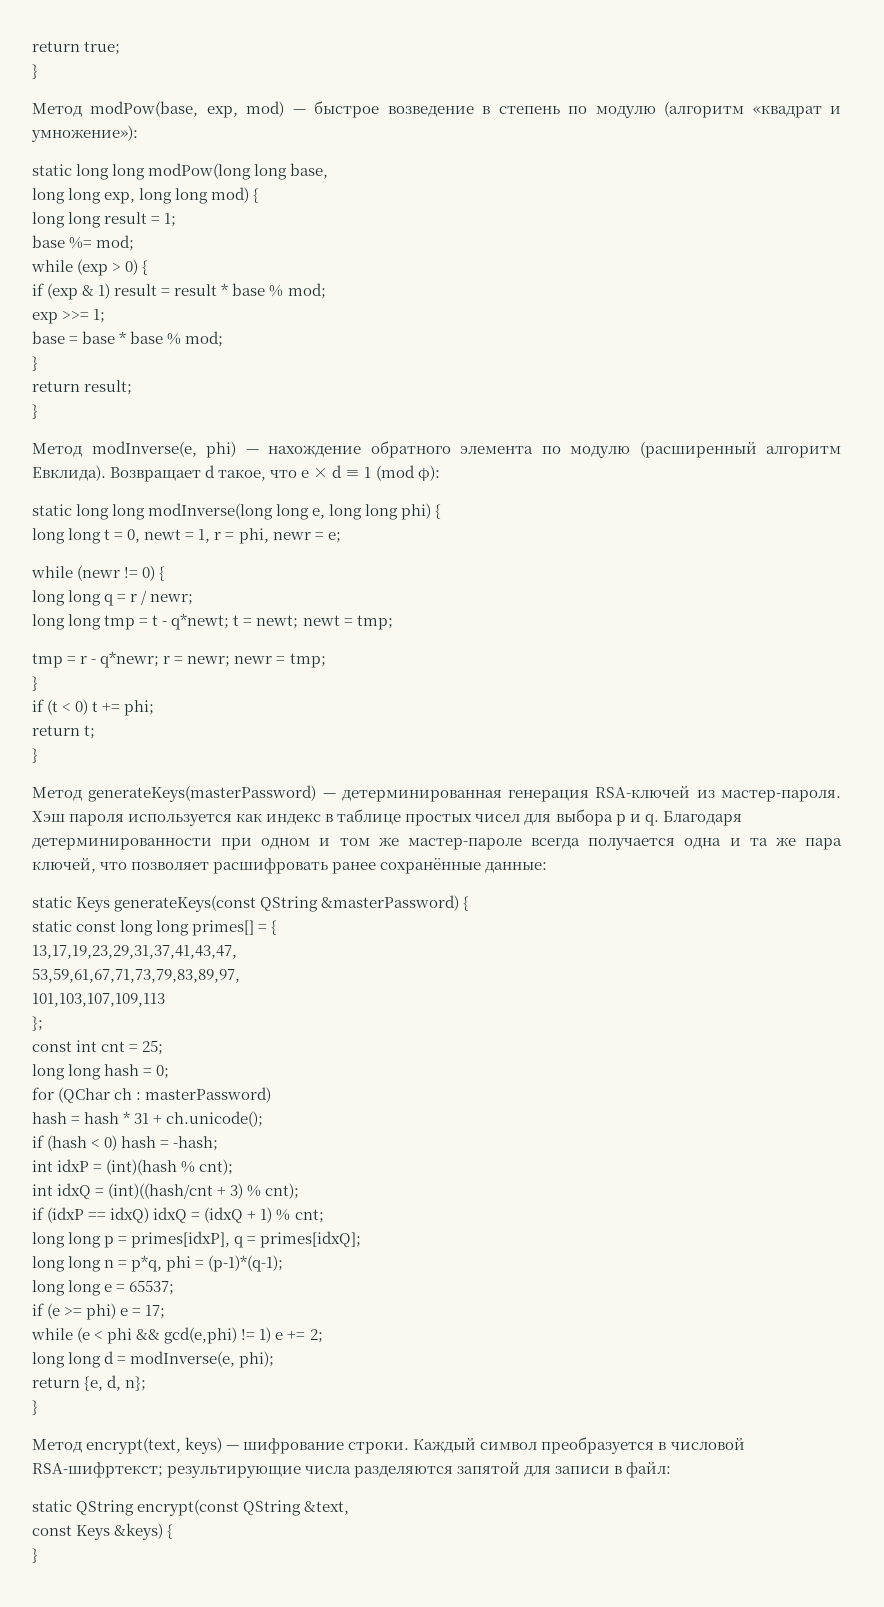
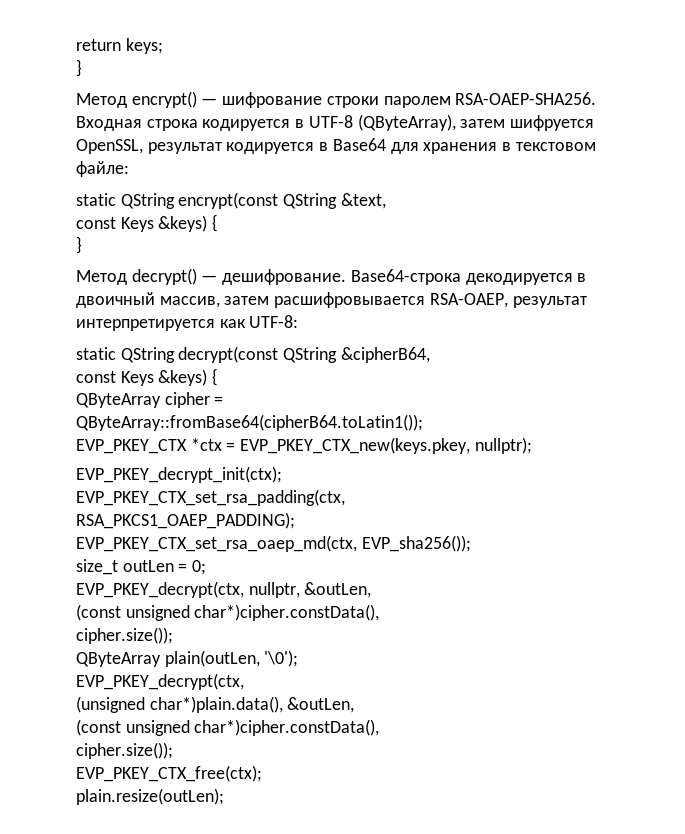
[32,41,121,55] [32,64,38,79] [32,101,841,118] [31,125,138,142] [32,163,329,180] [32,187,260,204] [32,212,177,228] [32,235,135,251] [31,259,149,276] [32,283,326,300] [32,309,106,324] [32,331,224,347] [32,356,38,371] [32,380,133,395] [32,404,38,419] [32,441,841,458] [32,465,440,482] [32,503,442,520] [32,528,341,544] [31,565,166,581] [32,590,194,606] [32,613,393,630] [32,651,326,668] [32,676,38,691] [32,699,155,716] [32,725,96,739] [32,748,38,763] [32,785,842,802] [32,809,742,826] [32,837,843,850] [32,857,548,874] [32,895,470,912] [32,920,278,936] [32,945,237,959] [32,968,240,983] [32,993,165,1007] [32,1016,43,1031] [32,1040,164,1055] [32,1064,170,1080] [32,1087,272,1103] [32,1111,264,1127] [32,1135,219,1151] [32,1159,234,1175] [32,1183,300,1199] [32,1207,324,1223] [32,1231,362,1248] [32,1255,284,1272] [32,1280,175,1296] [32,1303,166,1320] [31,1327,323,1344] [32,1351,275,1368] [32,1375,147,1391] [32,1400,38,1415] [32,1437,745,1454] [32,1461,672,1478] return true; // } // Метод modPow(base, exp, mod) — быстрое возведение в степень по модулю (алгоритм «квадрат и умножение»): // static long long modPow(long long base, // long long exp, long long mod) { // long long result = 1; // base %= mod; // while (exp > 0) { // if (exp & 1) result = result * base % mod; // exp >>= 1; // base = base * base % mod; // } // return result; // } // Метод modInverse(e, phi) — нахождение обратного элемента по модулю (расширенный алгоритм Евклида). Возвращает d такое, что e × d ≡ 1 (mod φ): // static long long modInverse(long long e, long long phi) { // long long t = 0, newt = 1, r = phi, newr = e; // while (newr != 0) { // long long q = r / newr; // long long tmp = t - q*newt; t = newt; newt = tmp; // tmp = r - q*newr; r = newr; newr = tmp; // } // if (t < 0) t += phi; // return t; // } // Метод generateKeys(masterPassword) — детерминированная генерация RSA-ключей из мастер-пароля. Хэш пароля используется как индекс в таблице простых чисел для выбора p и q. Благодаря детерминированности при одном и том же мастер-пароле всегда получается одна и та же пара ключей, что позволяет расшифровать ранее сохранённые данные: // static Keys generateKeys(const QString &masterPassword) { // static const long long primes[] = { // 13,17,19,23,29,31,37,41,43,47, // 53,59,61,67,71,73,79,83,89,97, // 101,103,107,109,113 // }; // const int cnt = 25; // long long hash = 0; // for (QChar ch : masterPassword) // hash = hash * 31 + ch.unicode(); // if (hash < 0) hash = -hash; // int idxP = (int)(hash % cnt); // int idxQ = (int)((hash/cnt + 3) % cnt); // if (idxP == idxQ) idxQ = (idxQ + 1) % cnt; // long long p = primes[idxP], q = primes[idxQ]; // long long n = p*q, phi = (p-1)*(q-1); // long long e = 65537; // if (e >= phi) e = 17; // while (e < phi && gcd(e,phi) != 1) e += 2; // long long d = modInverse(e, phi); // return {e, d, n}; // } // Метод encrypt(text, keys) — шифрование строки. Каждый символ преобразуется в числовой RSA-шифртекст; результирующие числа разделяются запятой для записи в файл: -> [76,38,163,54] [76,59,82,77] [76,91,597,108] [76,114,595,131] [76,138,596,154] [76,161,129,177] return keys; // } // Метод encrypt() — шифрование строки паролем RSA-OAEP-SHA256. Входная строка кодируется в UTF-8 (QByteArray), затем шифруется OpenSSL, результат кодируется в Base64 для хранения в текстовом файле:
(38, 1555) none -> [76,268,587,285] [76,292,587,308] [76,315,299,331] [76,346,430,363] [76,368,219,386] [76,392,224,408] [76,414,423,431] [76,437,532,454] [76,466,282,483] [76,489,345,506] [76,512,295,529] [76,535,471,552] [76,559,207,575] [76,581,372,598] [76,604,380,621] [76,627,173,644] [76,650,299,667] [76,673,244,690] [76,696,355,713] [76,719,380,736] [76,742,173,759] [76,765,262,782] [76,788,224,805] // Метод decrypt() — дешифрование. Base64-строка декодируется в двоичный массив, затем расшифровывается RSA-OAEP, результат интерпретируется как UTF-8: // static QString decrypt(const QString &cipherB64, // const Keys &keys) { // QByteArray cipher = // QByteArray::fromBase64(cipherB64.toLatin1()); // EVP_PKEY_CTX *ctx = EVP_PKEY_CTX_new(keys.pkey, nullptr); // EVP_PKEY_decrypt_init(ctx); // EVP_PKEY_CTX_set_rsa_padding(ctx, // RSA_PKCS1_OAEP_PADDING); // EVP_PKEY_CTX_set_rsa_oaep_md(ctx, EVP_sha256()); // size_t outLen = 0; // EVP_PKEY_decrypt(ctx, nullptr, &outLen, // (const unsigned char*)cipher.constData(), // cipher.size()); // QByteArray plain(outLen, '\0'); // EVP_PKEY_decrypt(ctx, // (unsigned char*)plain.data(), &outLen, // (const unsigned char*)cipher.constData(), // cipher.size()); // EVP_PKEY_CTX_free(ctx); // plain.resize(outLen);

